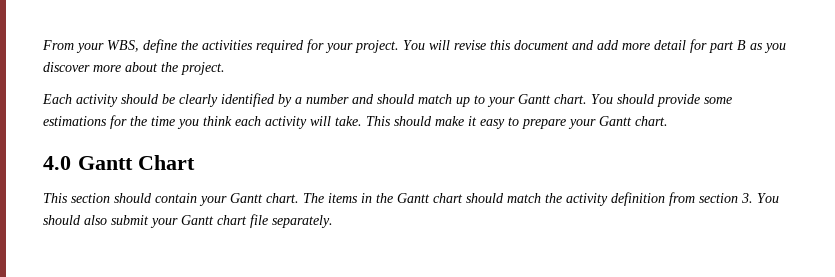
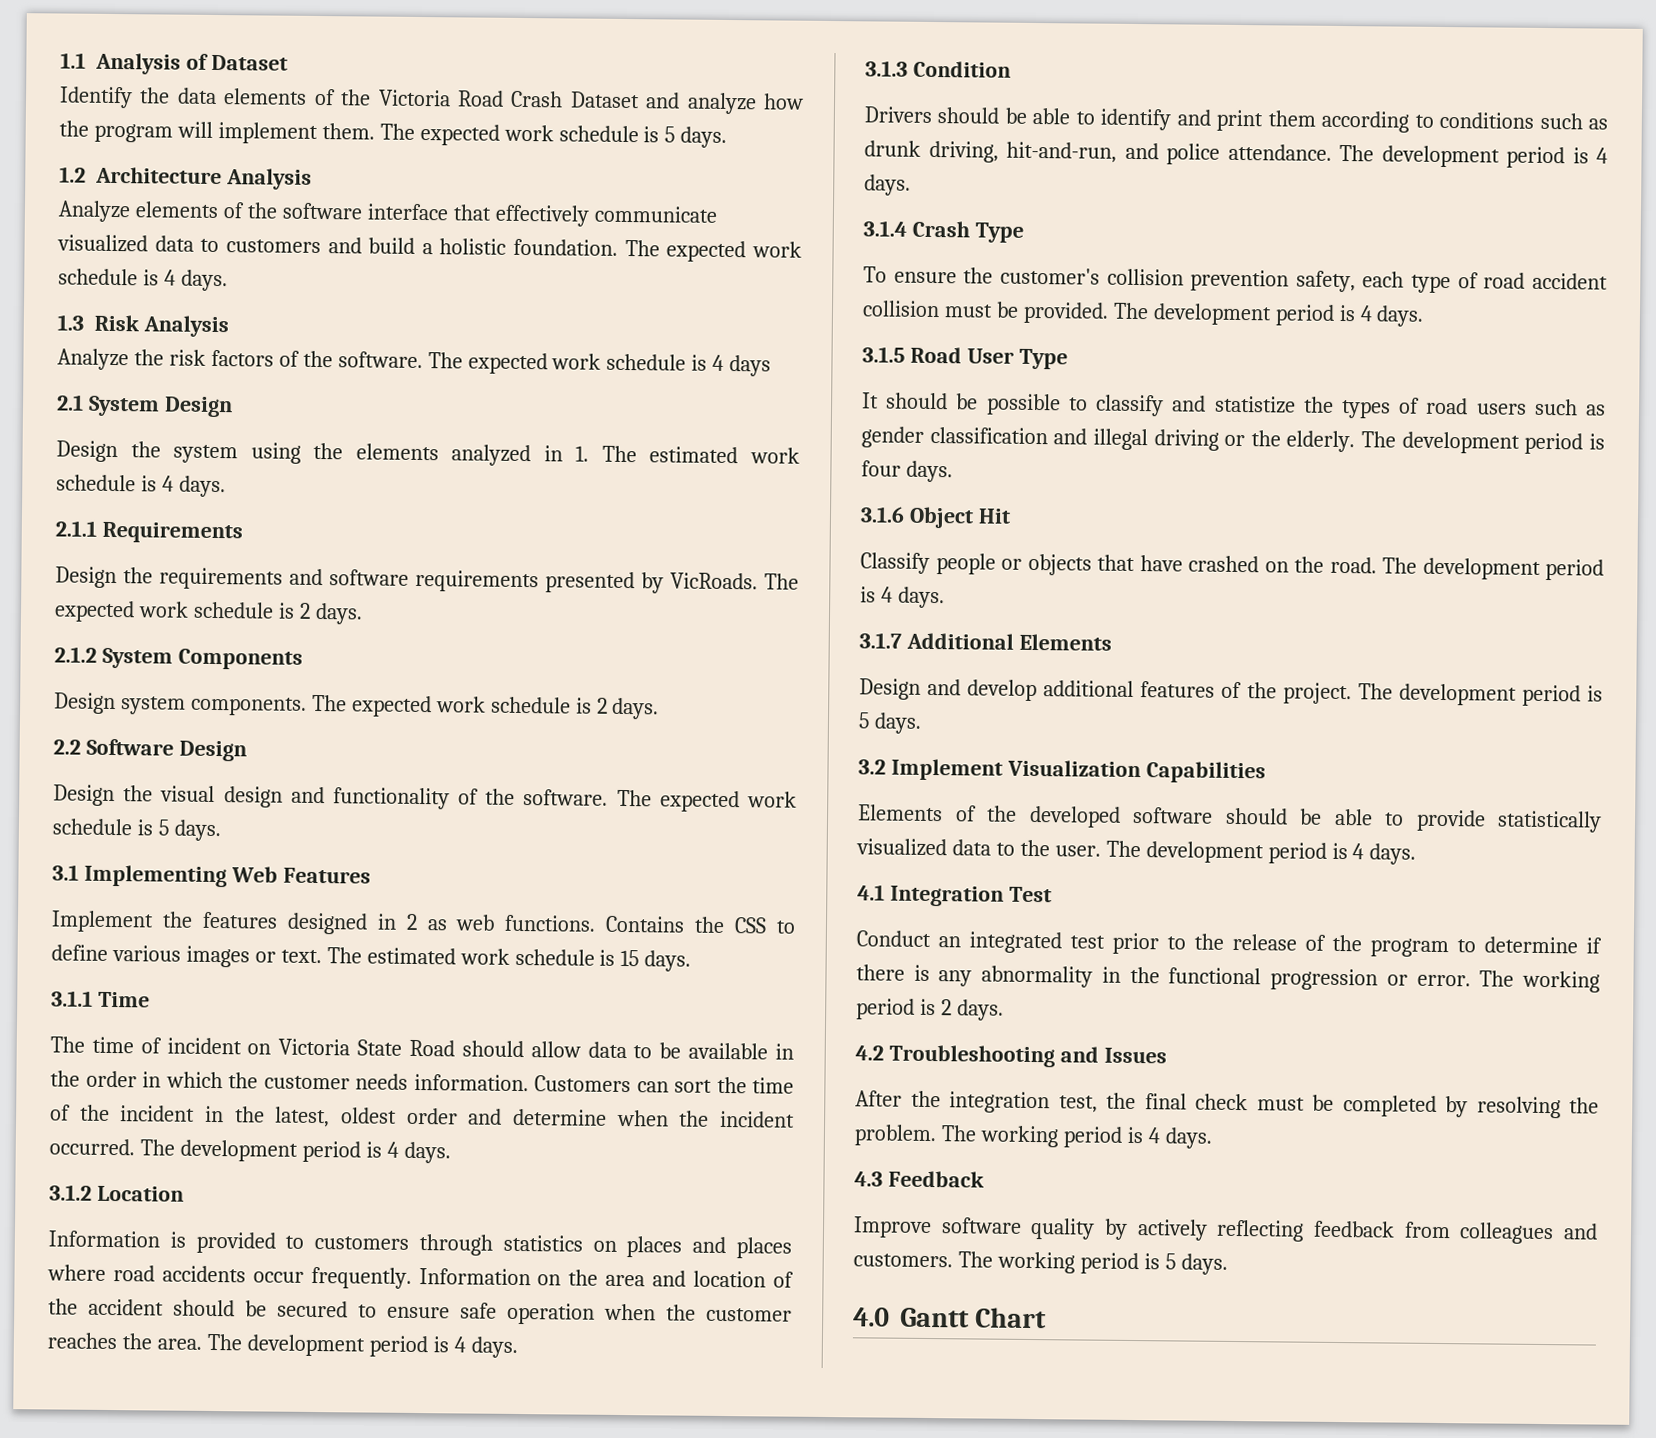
[42,39,786,53] [43,62,225,75] [42,93,732,107] [43,115,668,129] [43,155,195,170] [43,192,779,206] [43,214,333,228] From your WBS, define the activities required for your project. You will revise this document and add more detail for part B as you discover more about the project. // Each activity should be clearly identified by a number and should match up to your Gantt chart. You should provide some estimations for the time you think each activity will take. This should make it easy to prepare your Gantt chart. // 4.0 Gantt Chart // This section should contain your Gantt chart. The items in the Gantt chart should match the activity definition from section 3. You should also submit your Gantt chart file separately. -> [60,52,288,75] [59,86,804,115] [59,120,728,148] [59,166,312,190] [58,200,717,227] [57,234,802,263] [58,268,228,292] [57,314,229,338] [57,348,772,377] [56,394,233,418] [56,440,800,467] [56,474,226,498] [55,520,243,544] [55,566,799,594] [54,600,363,625] [54,646,303,670] [54,692,660,720] [53,738,247,762] [53,784,797,813] [52,818,221,842] [52,864,371,888] [51,910,796,935] [51,944,692,972] [51,990,150,1008] [50,1036,795,1060] [50,1070,794,1094] [50,1104,795,1128] [49,1138,451,1164] [49,1184,184,1202] [48,1230,792,1259] [47,1264,794,1289] [48,1298,792,1325] [47,1332,518,1358] [865,60,1011,78] [864,106,1608,133] [864,140,1608,169] [864,174,911,196] [863,220,1024,243] [863,266,1608,294] [862,300,1425,327] [862,346,1068,370] [862,392,1606,419] [861,426,1605,455] [861,460,953,483] [860,506,1011,529] [860,552,1604,581] [860,586,945,609] [859,632,1112,651] [859,678,1603,707] [858,712,922,734] [858,758,1266,784] [858,804,1602,833] [856,838,1417,865] [857,884,1052,907] [856,930,1602,958] [856,964,1600,993] [856,998,1004,1021] [855,1044,1167,1068] [855,1090,1599,1119] [854,1124,1213,1149] [854,1170,985,1188] [853,1216,1598,1245] [853,1251,1228,1275] [853,1307,1048,1329] 1.1 Analysis of Dataset // Identify the data elements of the Victoria Road Crash Dataset and analyze how the program will implement them. The expected work schedule is 5 days. // 1.2 Architecture Analysis // Analyze elements of the software interface that effectively communicate visualized data to customers and build a holistic foundation. The expected work schedule is 4 days. // 1.3 Risk Analysis // Analyze the risk factors of the software. The expected work schedule is 4 days // 2.1 System Design // Design the system using the elements analyzed in 1. The estimated work schedule is 4 days. // 2.1.1 Requirements // Design the requirements and software requirements presented by VicRoads. The expected work schedule is 2 days. // 2.1.2 System Components // Design system components. The expected work schedule is 2 days. // 2.2 Software Design // Design the visual design and functionality of the software. The expected work schedule is 5 days. // 3.1 Implementing Web Features // Implement the features designed in 2 as web functions. Contains the CSS to define various images or text. The estimated work schedule is 15 days. // 3.1.1 Time // The time of incident on Victoria State Road should allow data to be available in the order in which the customer needs information. Customers can sort the time of the incident in the latest, oldest order and determine when the incident occurred. The development period is 4 days. // 3.1.2 Location // Information is provided to customers through statistics on places and places where road accidents occur frequently. Information on the area and location of the accident should be secured to ensure safe operation when the customer reaches the area. The development period is 4 days. // 3.1.3 Condition // Drivers should be able to identify and print them according to conditions such as drunk driving, hit-and-run, and police attendance. The development period is 4 days. // 3.1.4 Crash Type // To ensure the customer's collision prevention safety, each type of road accident collision must be provided. The development period is 4 days. // 3.1.5 Road User Type // It should be possible to classify and statistize the types of road users such as gender classification and illegal driving or the elderly. The development period is four days. // 3.1.6 Object Hit // Classify people or objects that have crashed on the road. The development period is 4 days. // 3.1.7 Additional Elements // Design and develop additional features of the project. The development period is 5 days. // 3.2 Implement Visualization Capabilities // Elements of the developed software should be able to provide statistically visualized data to the user. The development period is 4 days. // 4.1 Integration Test // Conduct an integrated test prior to the release of the program to determine if there is any abnormality in the functional progression or error. The working period is 2 days. // 4.2 Troubleshooting and Issues // After the integration test, the final check must be completed by resolving the problem. The working period is 4 days. // 4.3 Feedback // Improve software quality by actively reflecting feedback from colleagues and customers. The working period is 5 days. // 4.0 Gantt Chart

